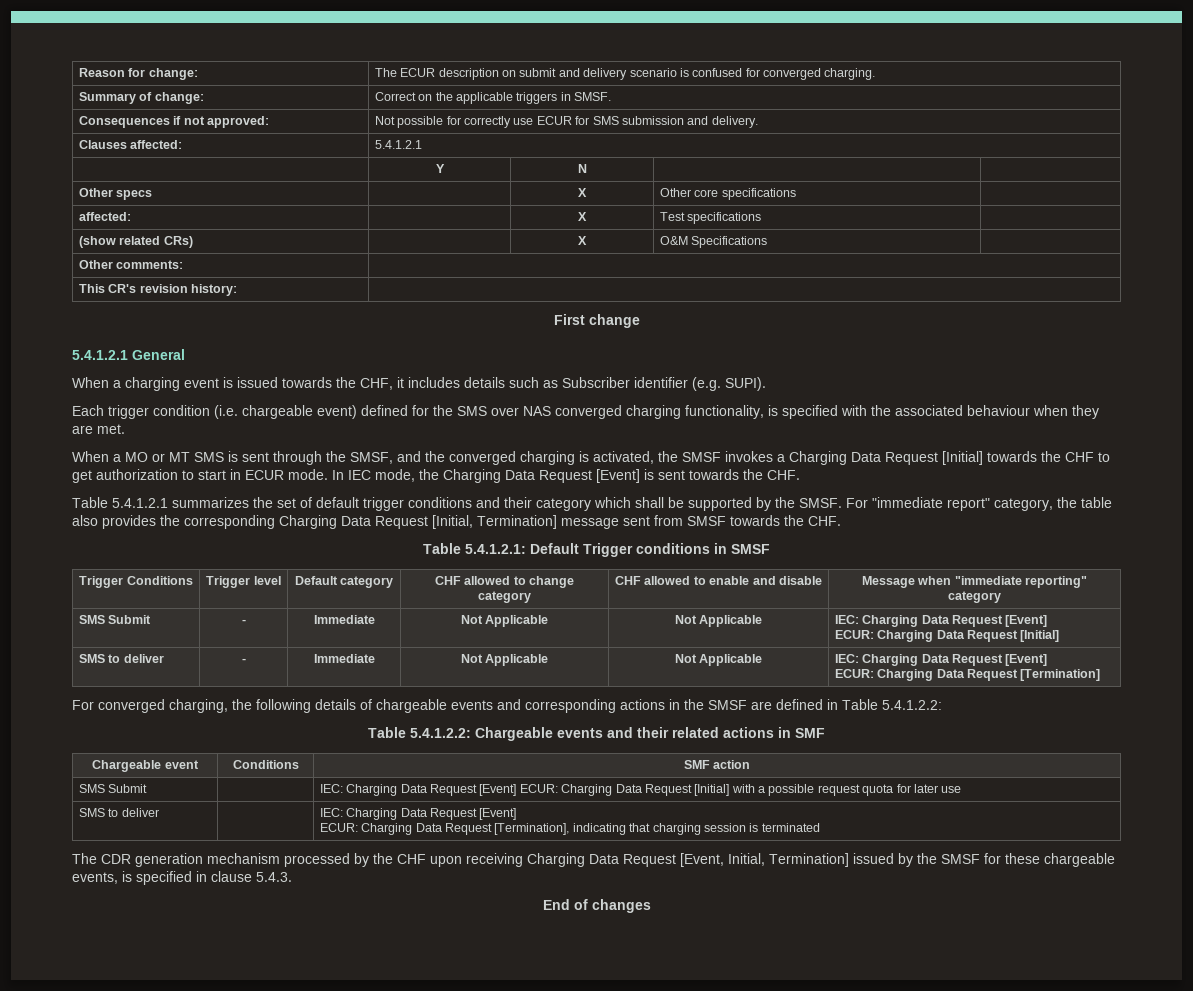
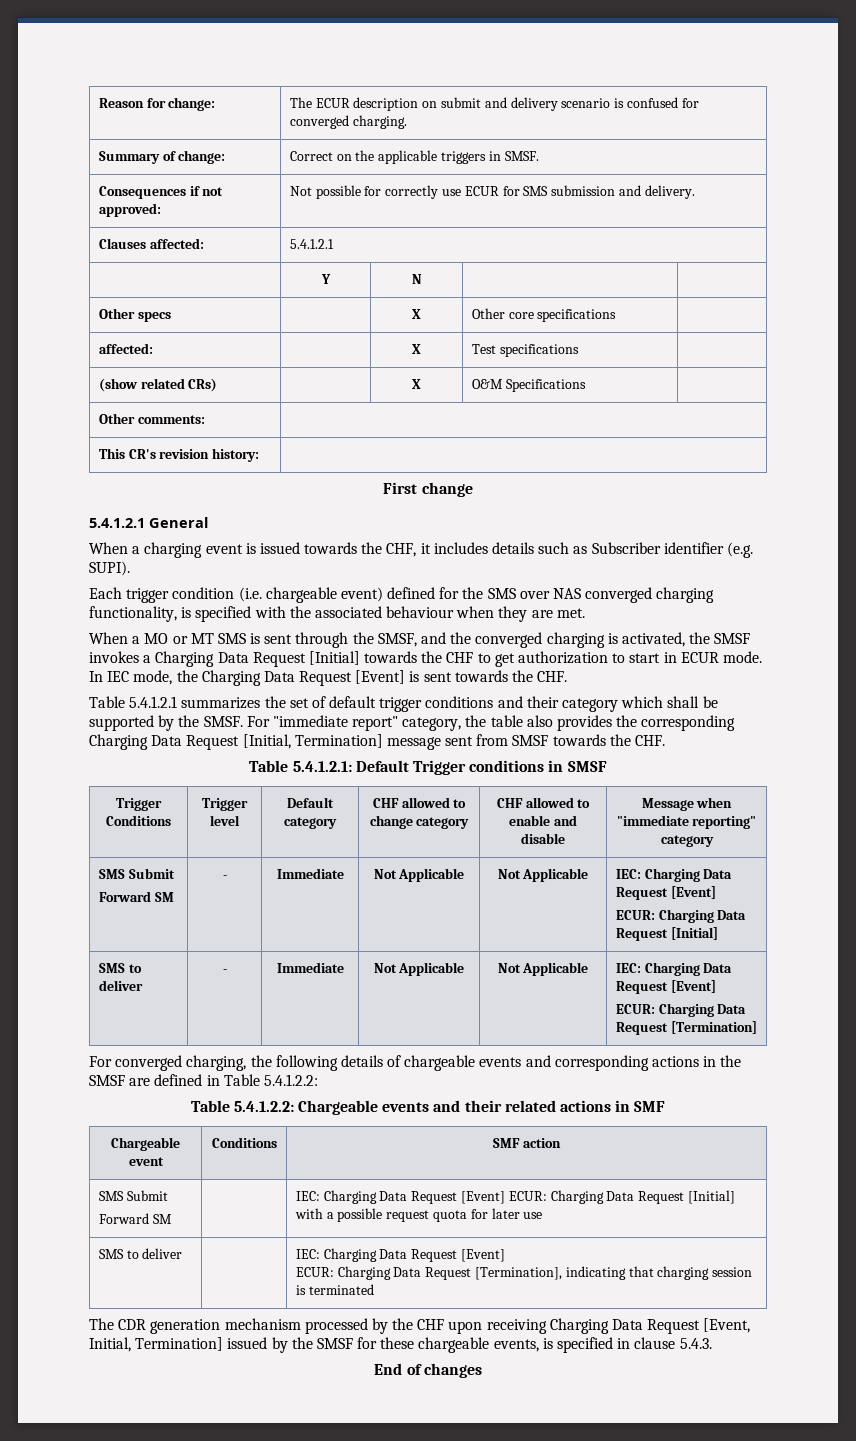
(152, 619) none -> [98,891,174,902] // Forward SM
(148, 788) none -> [98,1213,172,1224] // Forward SM

